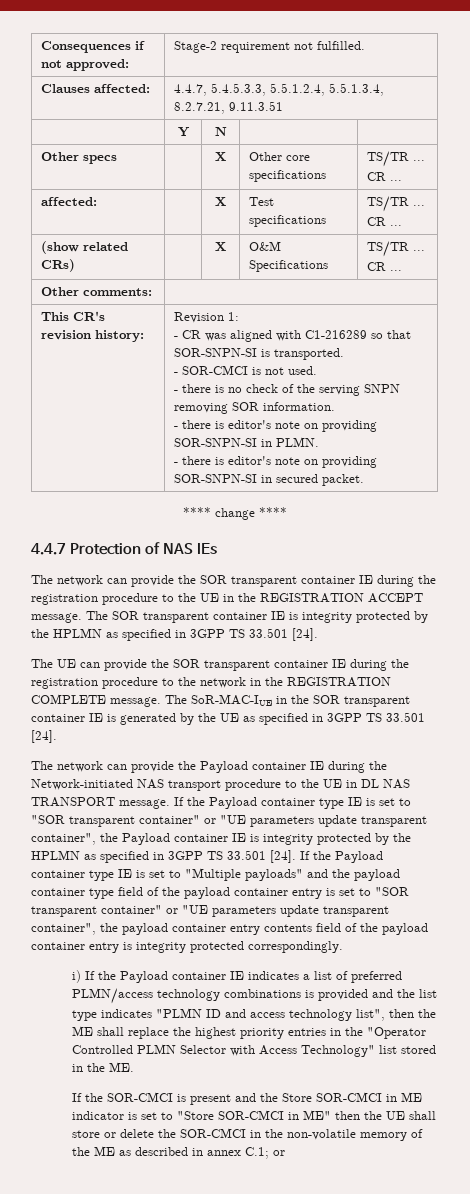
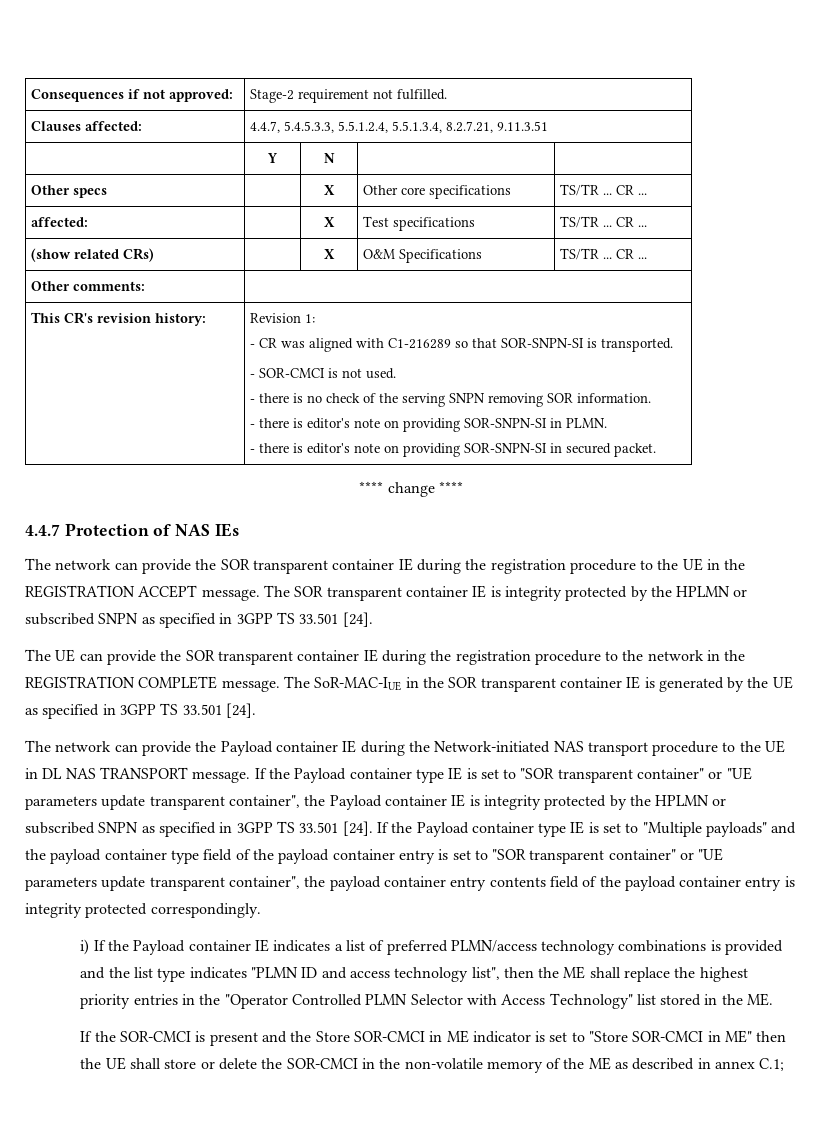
(102, 633) none -> [733,589,748,597] [25,613,139,625] or subscribed SNPN
(80, 855) none -> [712,798,727,806] [25,822,139,834] or subscribed SNPN
[272,1150,285,1156] or -> (785, 1064) none

